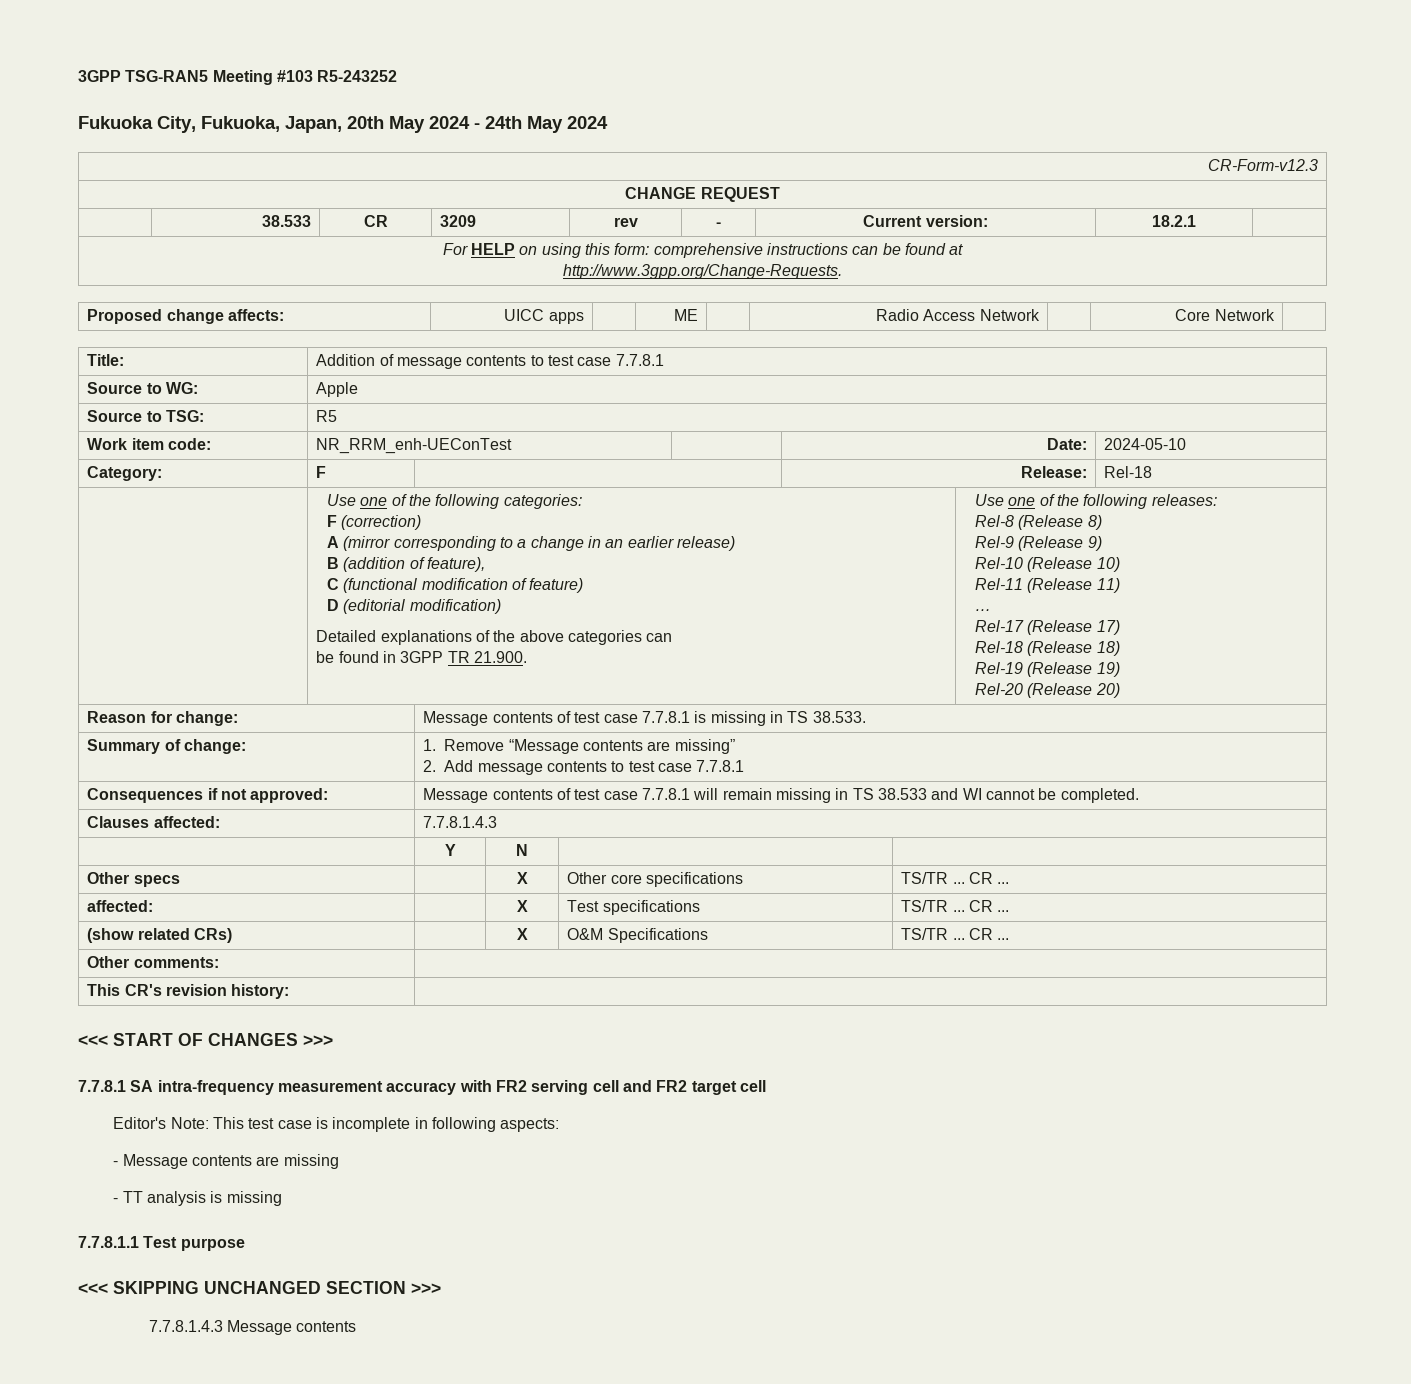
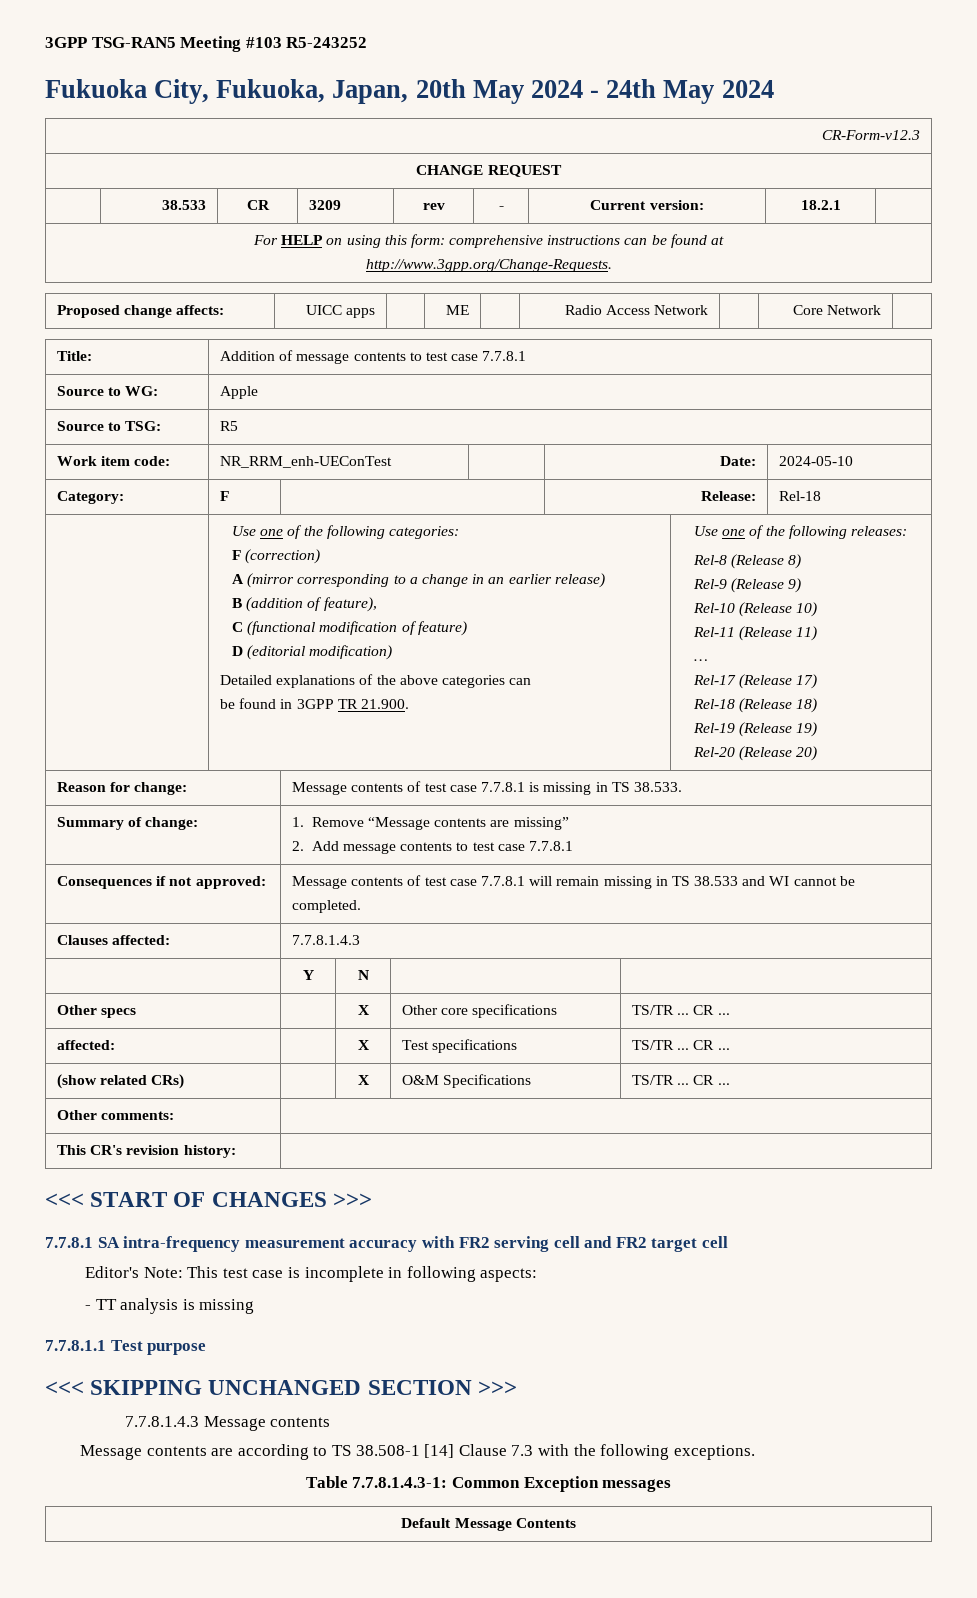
[113,1154,339,1169] // - Message contents are missing -> (538, 1275) none
(357, 1326) none -> [80,1444,755,1460] [305,1476,672,1492] [401,1518,576,1531] // Message contents are according to TS 38.508-1 [14] Clause 7.3 with the following exceptions. // Table 7.7.8.1.4.3-1: Common Exception messages // Default Message Contents

